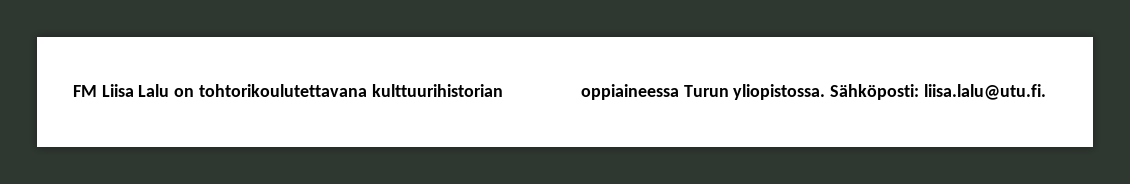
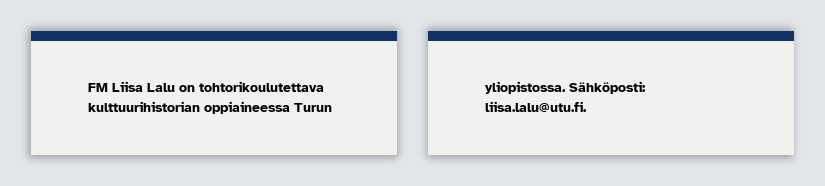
[198,84,367,97] tohtorikoulutettavana -> [199,81,324,92] tohtorikoulutettava

